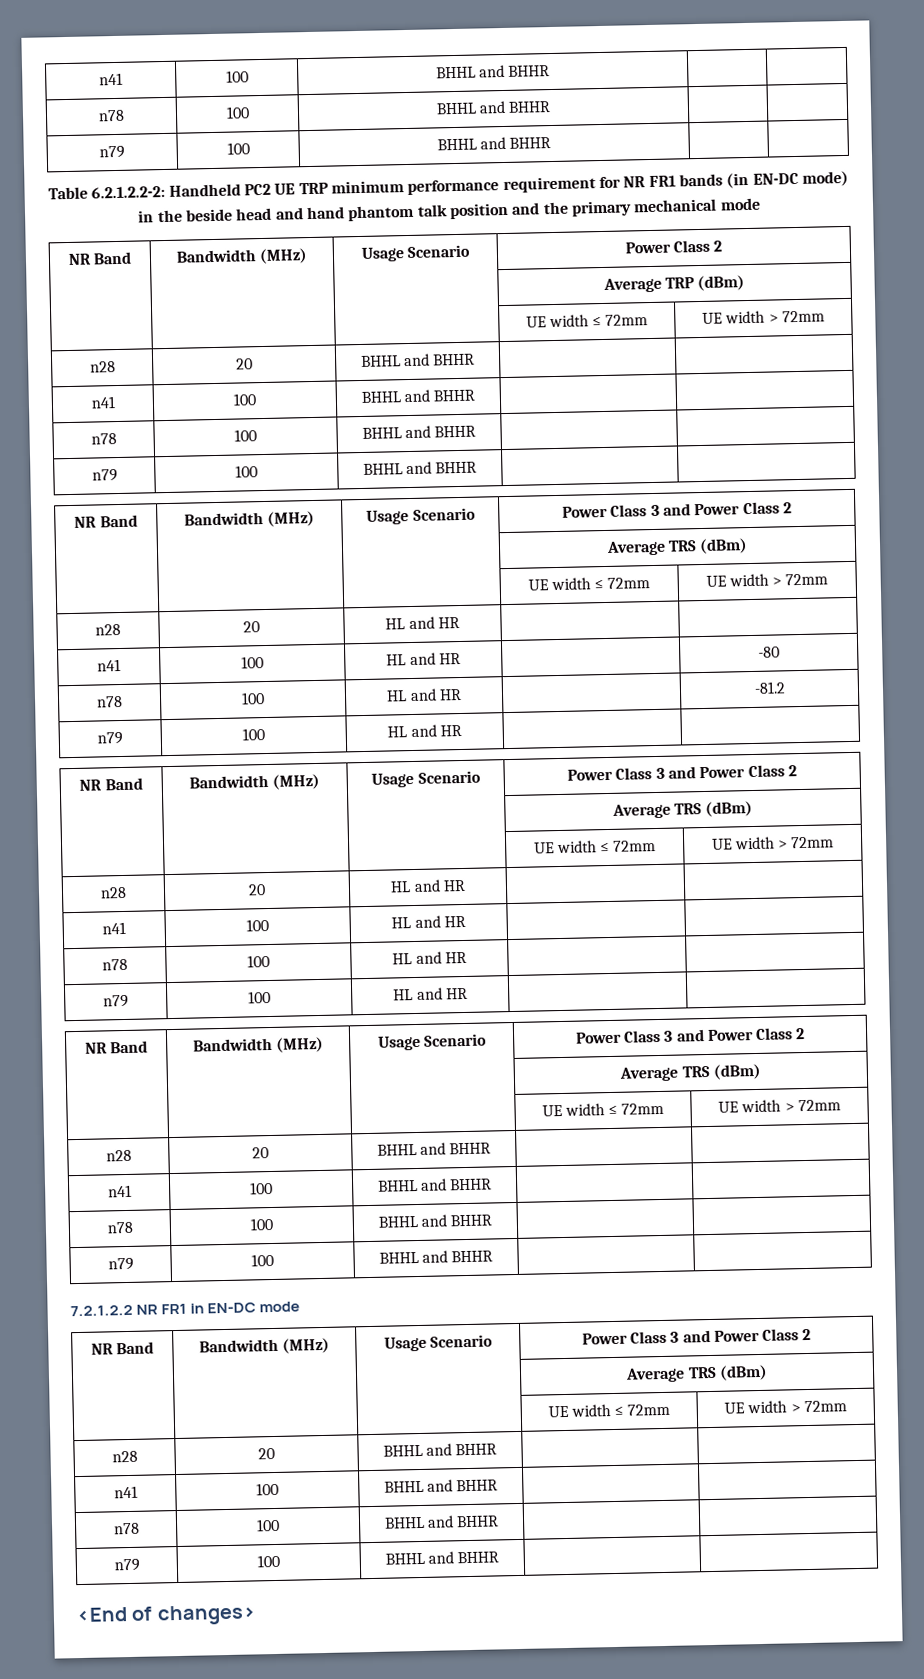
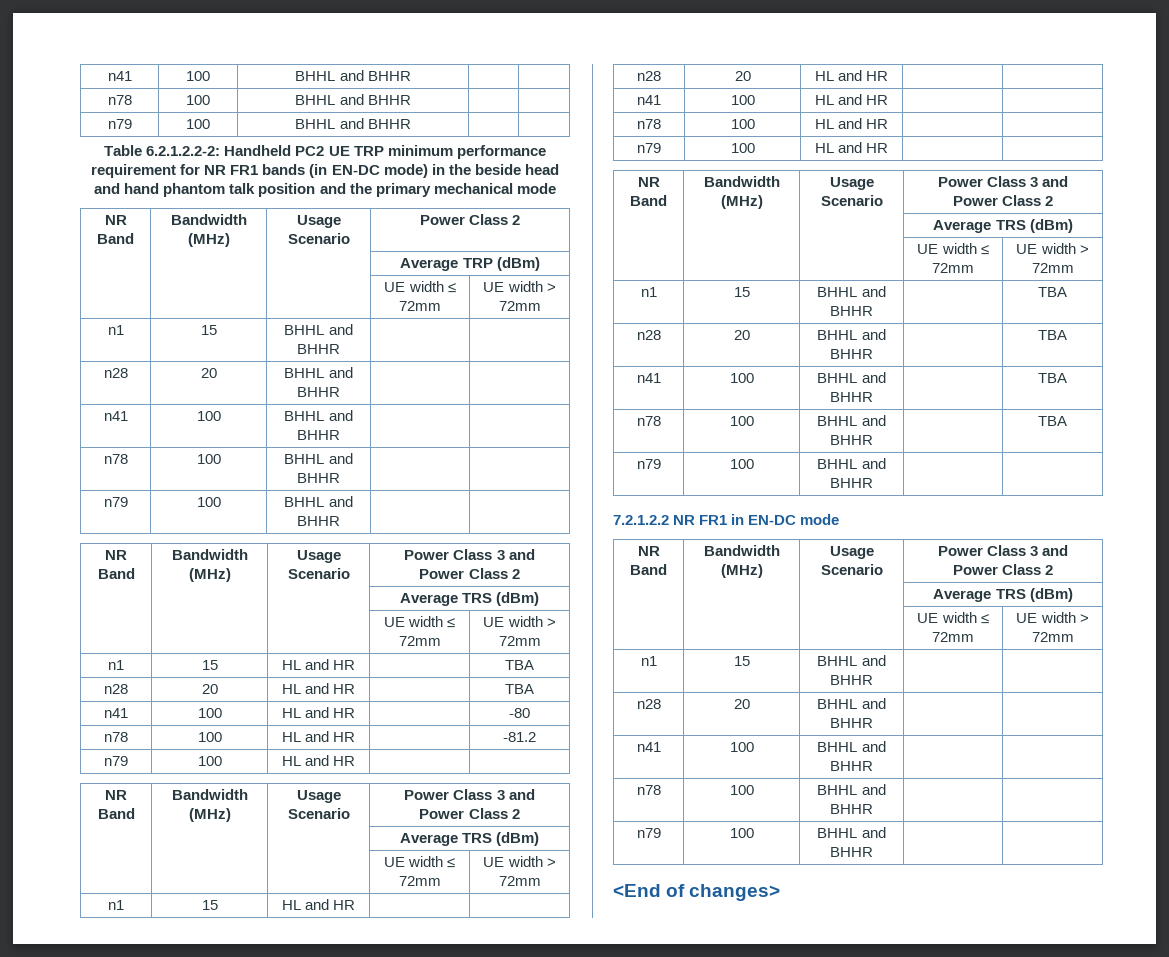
(825, 316) none -> [107,325,124,335] [200,325,217,335] [284,324,353,335] [297,344,340,354] // n1 | 15 | BHHL and BHHR | |
[95,623,121,636] [243,621,260,633] [385,616,460,630] // n28 | 20 | HL and HR | | -> [108,660,124,670] [201,660,218,670] [281,659,356,670] [505,660,534,670] [104,684,128,694] [201,684,218,694] [281,683,356,694] [505,684,534,694] // n1 | 15 | HL and HR | | TBA // n28 | 20 | HL and HR | | TBA
(835, 842) none -> [108,900,124,910] [201,900,218,910] [281,899,356,910] // n1 | 15 | HL and HR | |
[105,1149,132,1162] [252,1147,269,1159] [376,1142,492,1156] [107,1184,132,1198] [250,1181,273,1195] [377,1178,493,1192] [106,1221,134,1234] [250,1217,274,1231] [377,1214,493,1228] // n28 | 20 | BHHL and BHHR | | // n41 | 100 | BHHL and BHHR | | // n78 | 100 | BHHL and BHHR | | -> [640,287,657,297] [733,287,750,297] [817,286,886,297] [830,306,873,316] [1038,287,1067,297] [636,330,661,340] [733,330,750,340] [817,329,886,340] [830,349,873,359] [1038,330,1067,340] [636,373,661,383] [729,373,754,383] [817,372,886,383] [830,392,873,402] [1038,373,1067,383] [636,416,661,426] [729,416,754,426] [817,415,886,426] [830,435,873,445] [1038,416,1067,426] // n1 | 15 | BHHL and BHHR | | TBA // n28 | 20 | BHHL and BHHR | | TBA // n41 | 100 | BHHL and BHHR | | TBA // n78 | 100 | BHHL and BHHR | | TBA
(847, 1406) none -> [640,656,657,666] [733,656,750,666] [817,655,886,666] [830,675,873,685] // n1 | 15 | BHHL and BHHR | |

